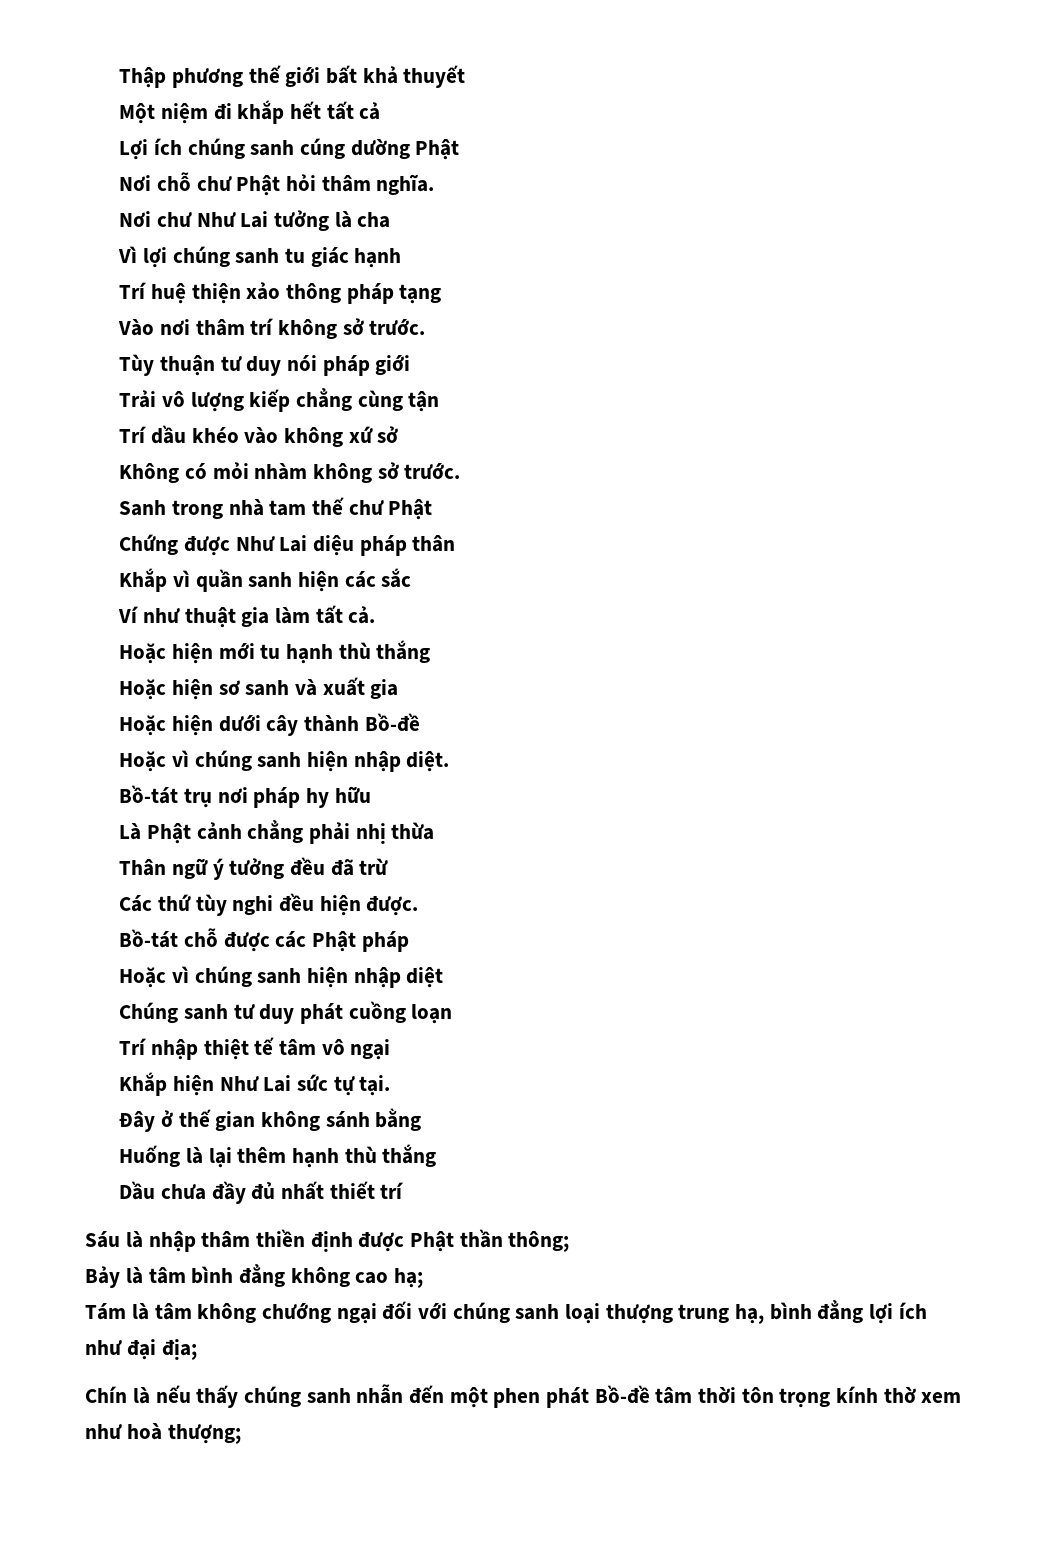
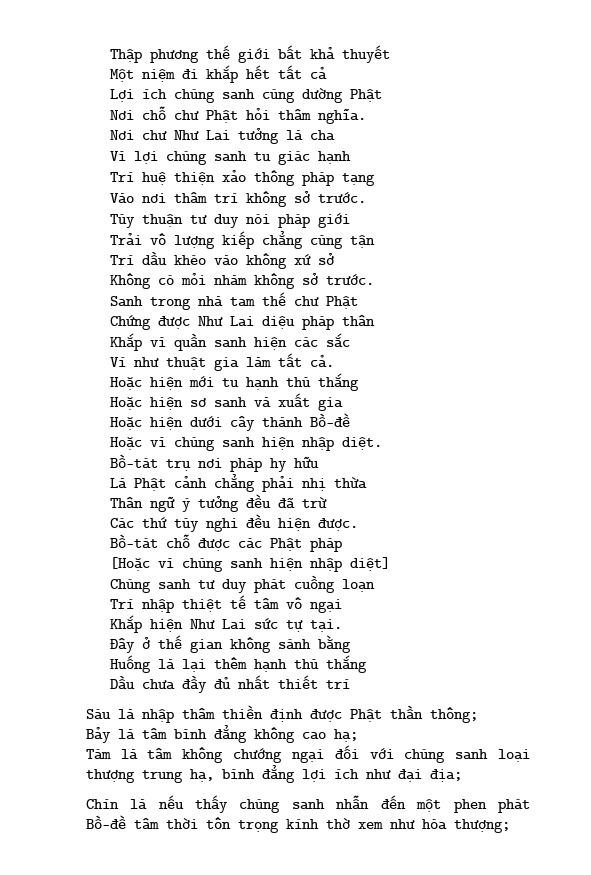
[119,966,444,988] Hoặc vì chúng sanh hiện nhập diệt -> [110,557,391,572] [Hoặc vì chúng sanh hiện nhập diệt]
[126,1423,162,1440] hoà -> [421,819,447,830] hòa

